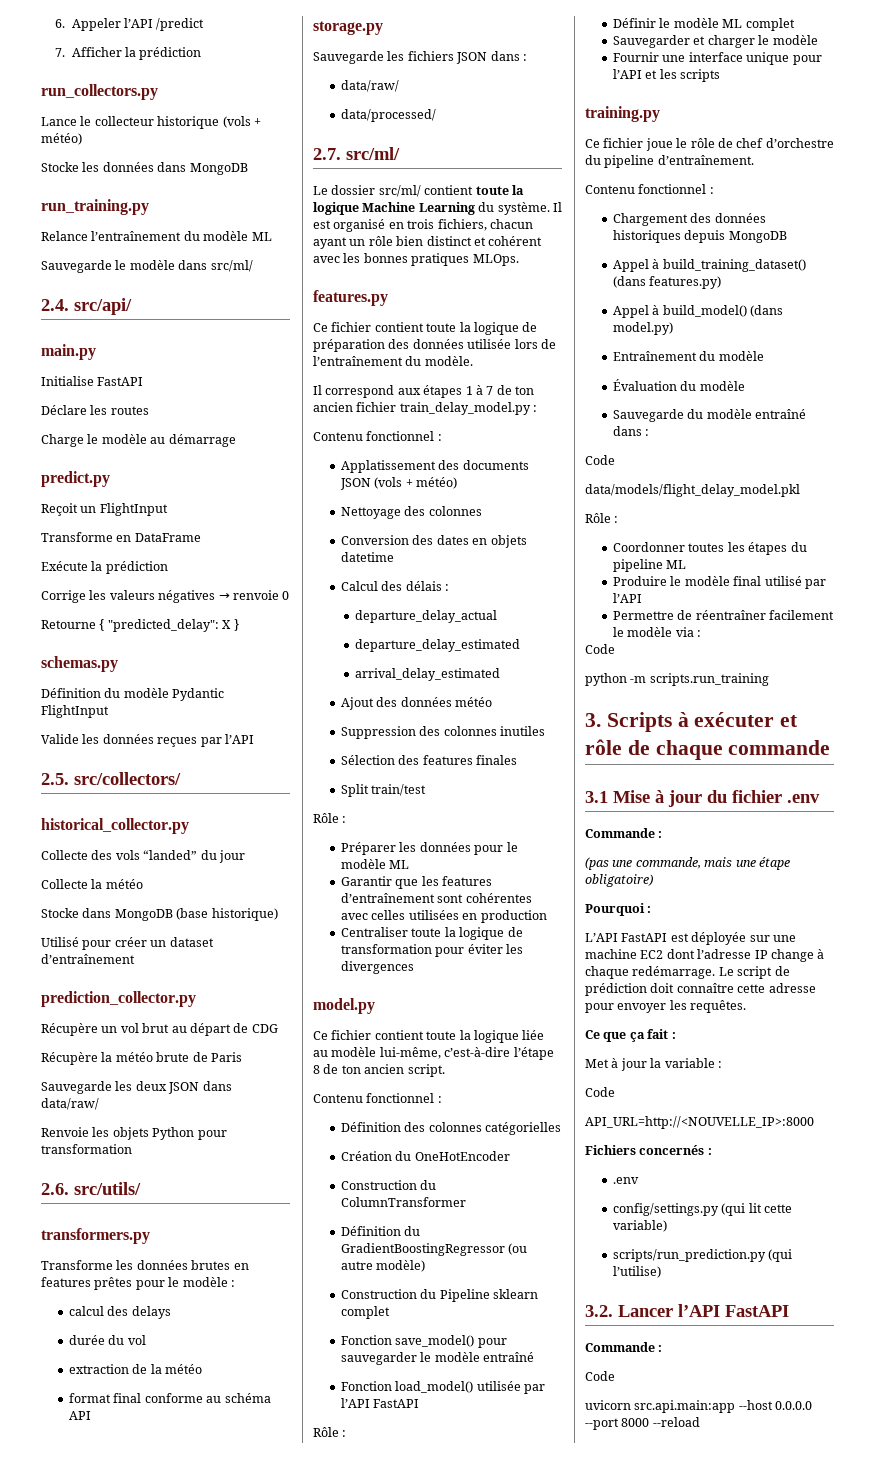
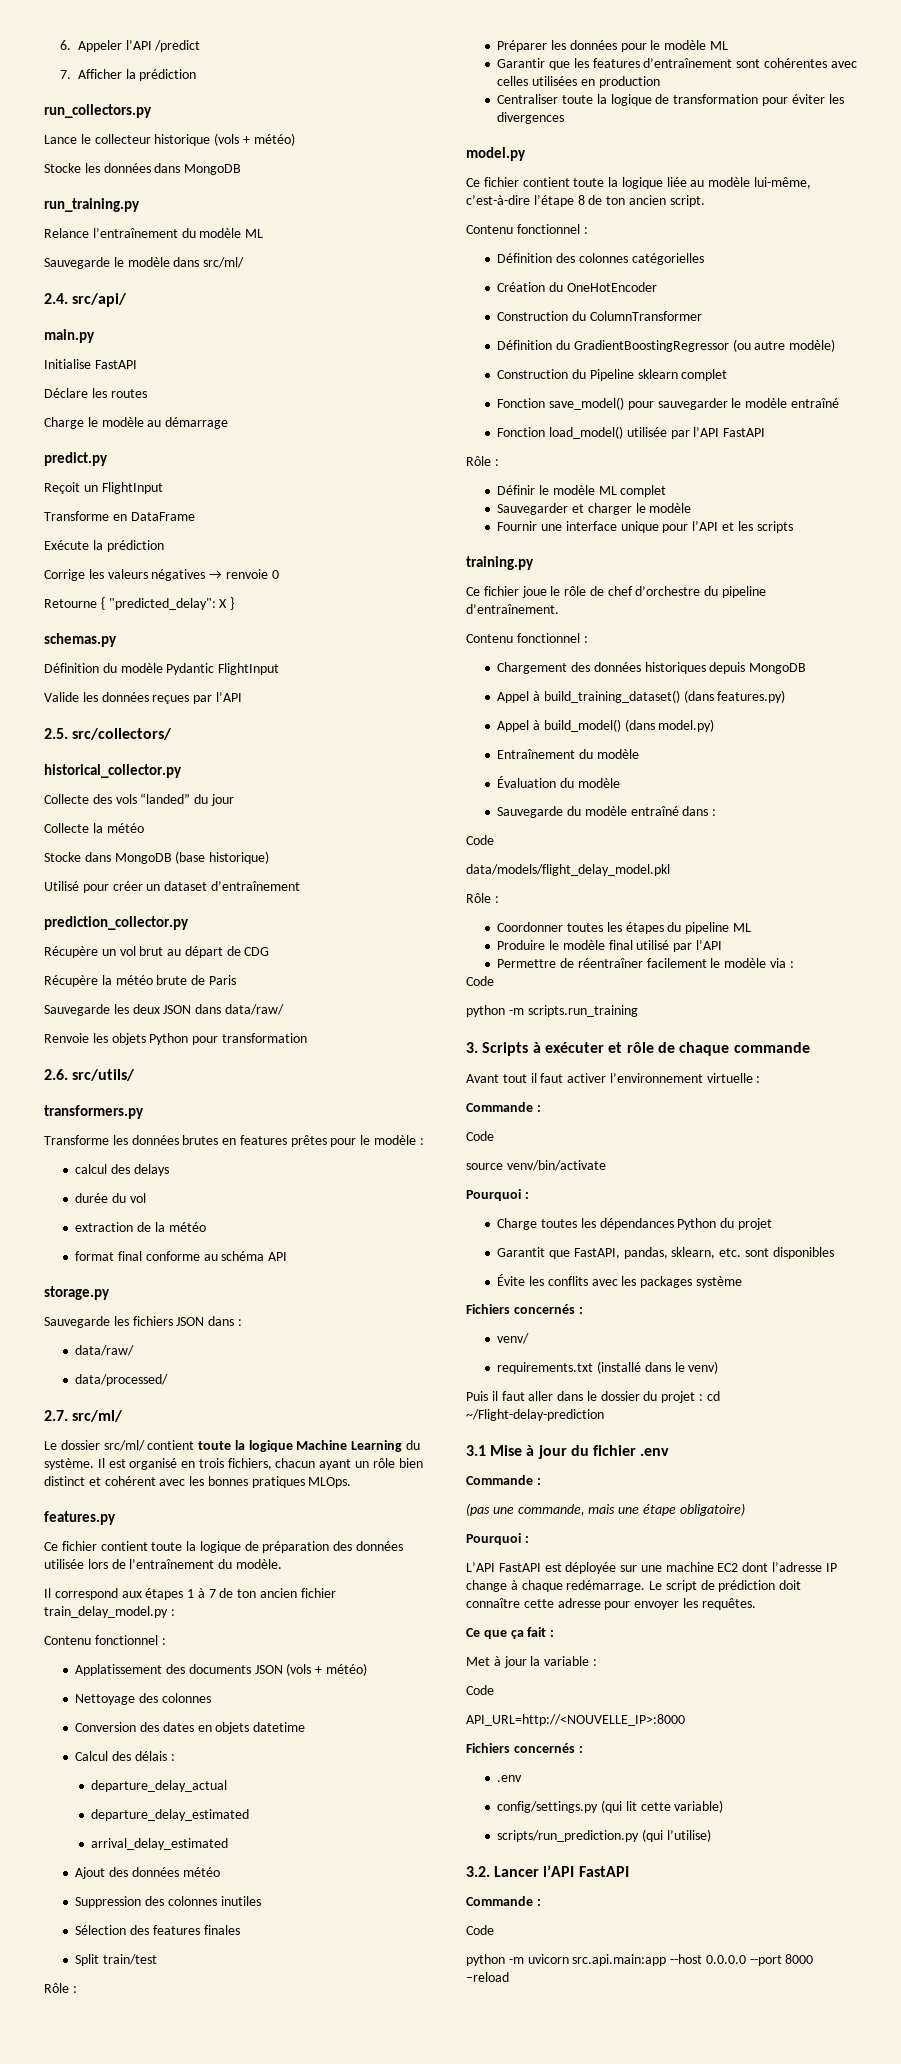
(831, 747) none -> [466,1073,761,1083] [466,1102,541,1112] [466,1131,494,1141] [466,1160,606,1171] [466,1189,529,1201] [497,1218,772,1230] [497,1247,834,1259] [497,1274,742,1288] [466,1304,583,1314] [497,1333,530,1344] [497,1361,719,1374] [466,1391,720,1403] [466,1409,604,1421] // Avant tout il faut activer l’environnement virtuelle : // Commande : // Code // source venv/bin/activate // Pourquoi : // Charge toutes les dépendances Python du projet // Garantit que FastAPI, pandas, sklearn, etc. sont disponibles // Évite les conflits avec les packages système // Fichiers concernés : // venv/ // requirements.txt (installé dans le venv) // Puis il faut aller dans le dossier du projet : cd ~/Flight-delay-prediction
(615, 1376) none -> [466,1954,524,1966] python -m
[652,1417,700,1427] --reload -> [466,1972,509,1982] –reload

